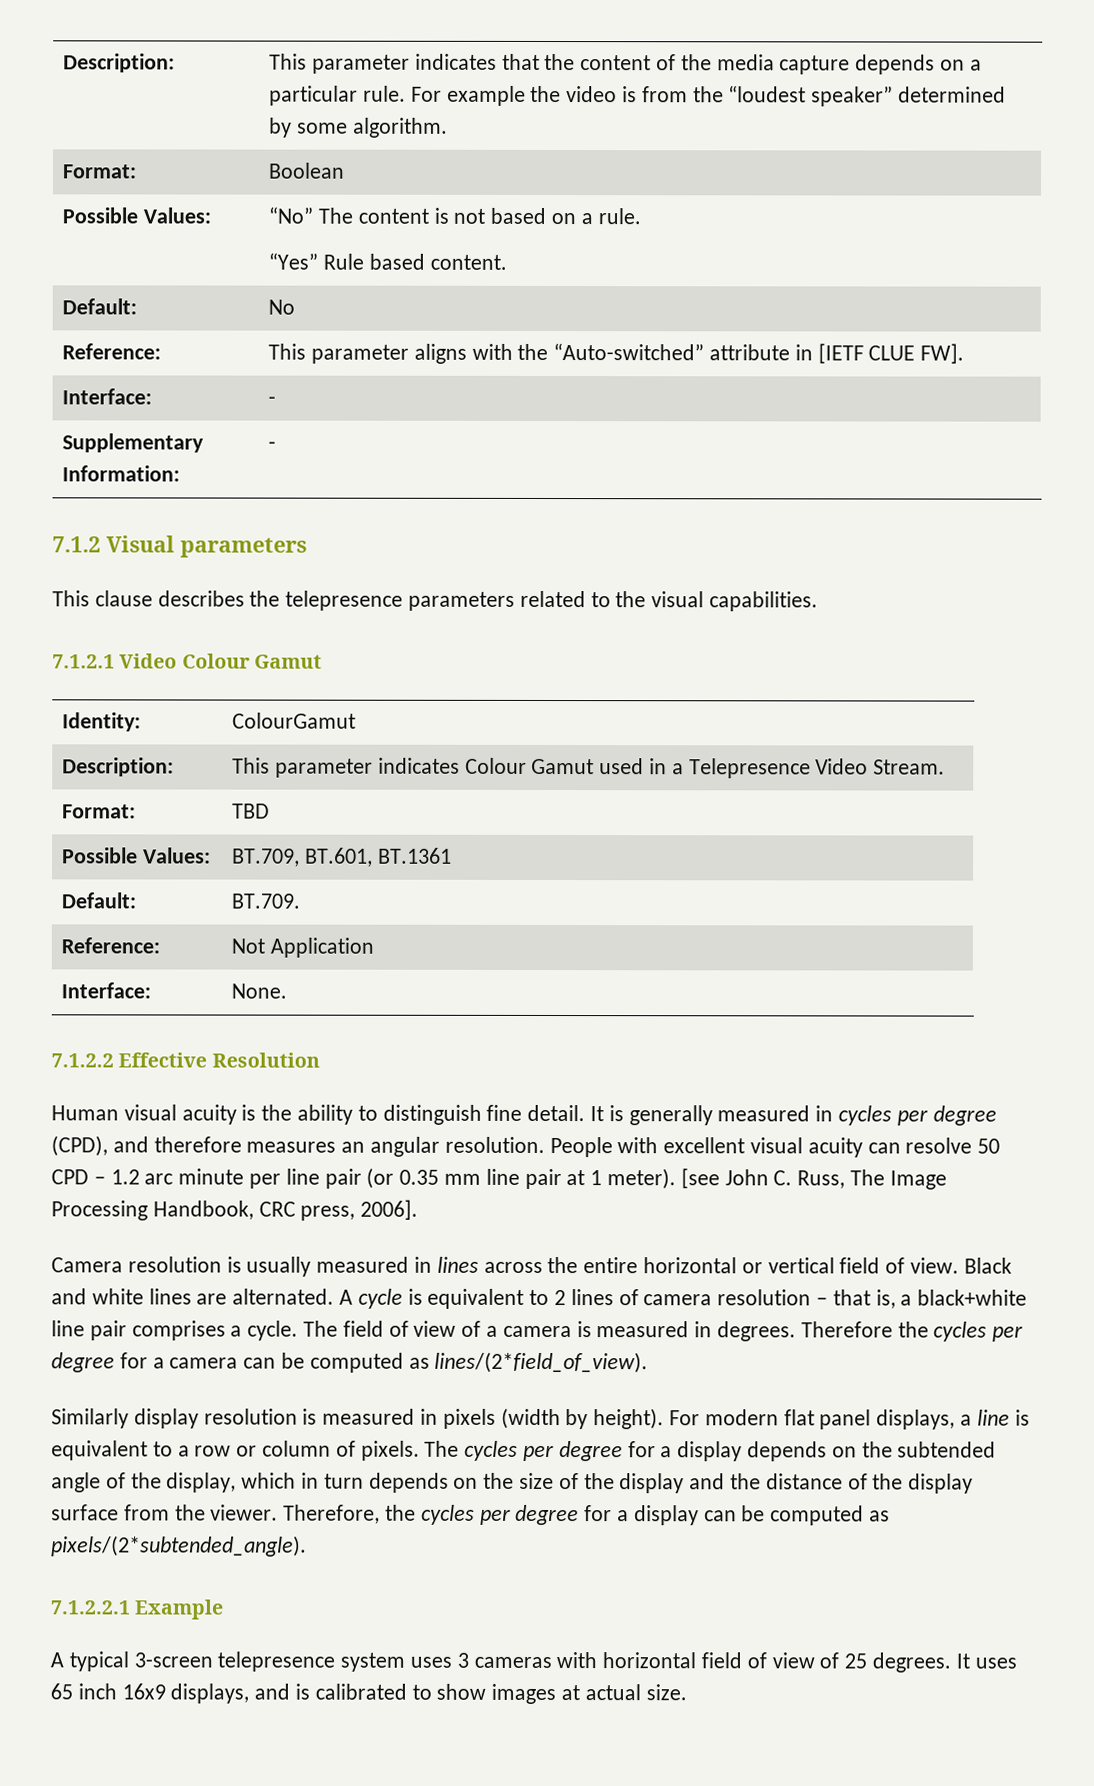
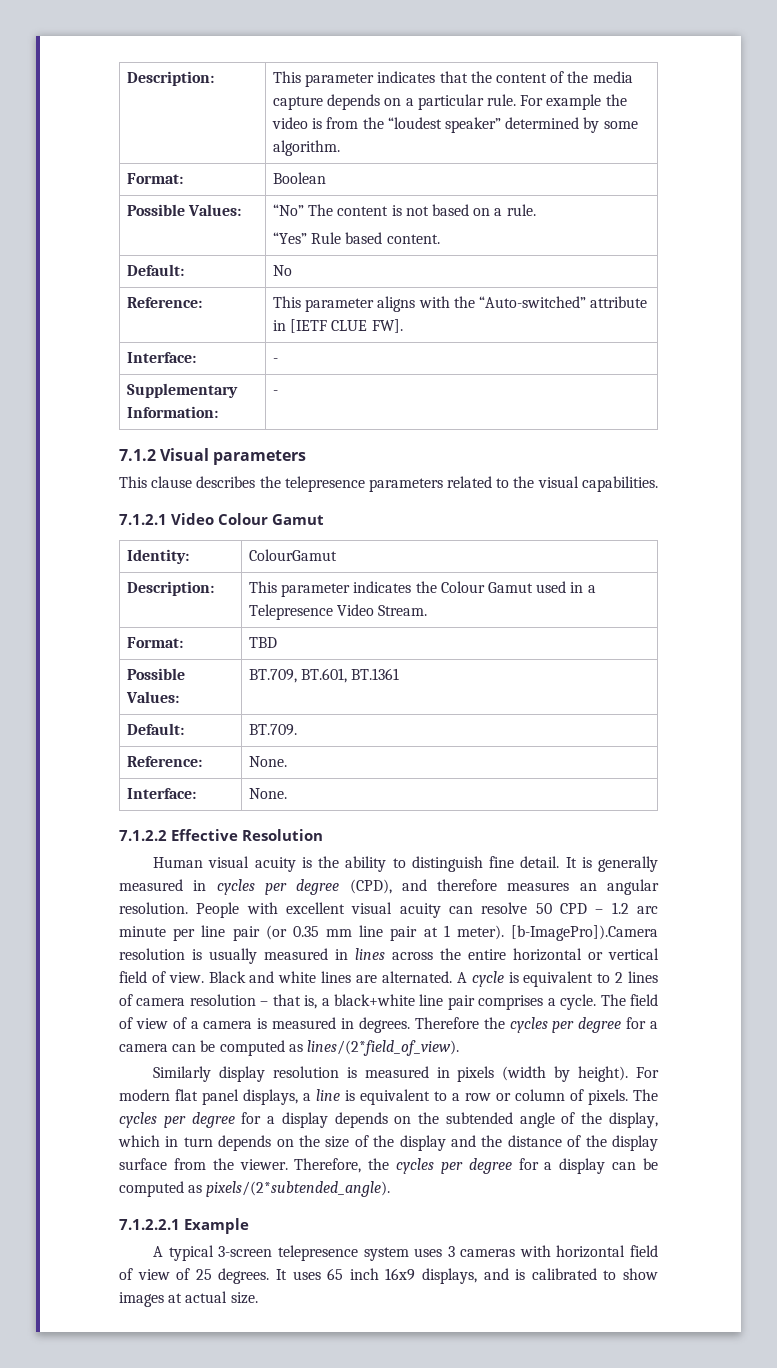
(460, 765) none -> [415,581,437,593] the
[231,937,374,958] Not Application -> [249,756,288,767] None.
[680,1168,947,1190] [51,1199,419,1221] [51,1257,123,1273] [see John C. Russ, The Image Processing Handbook, CRC press, 2006]. // Camera -> [511,925,658,941] [b-ImagePro]).Camera

